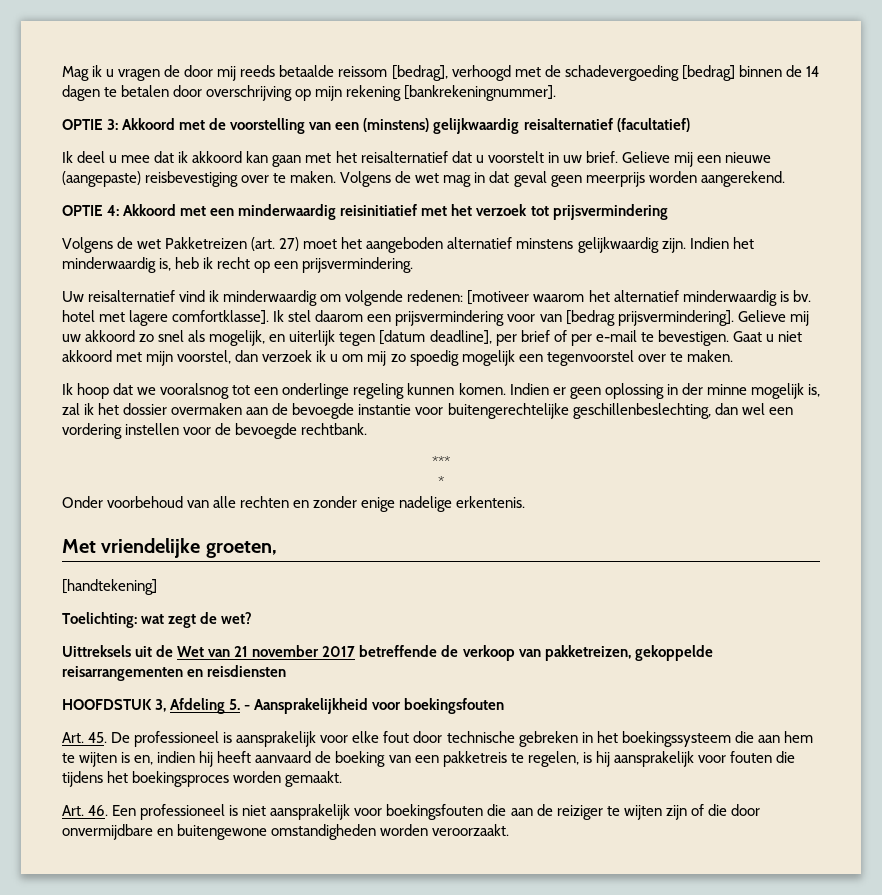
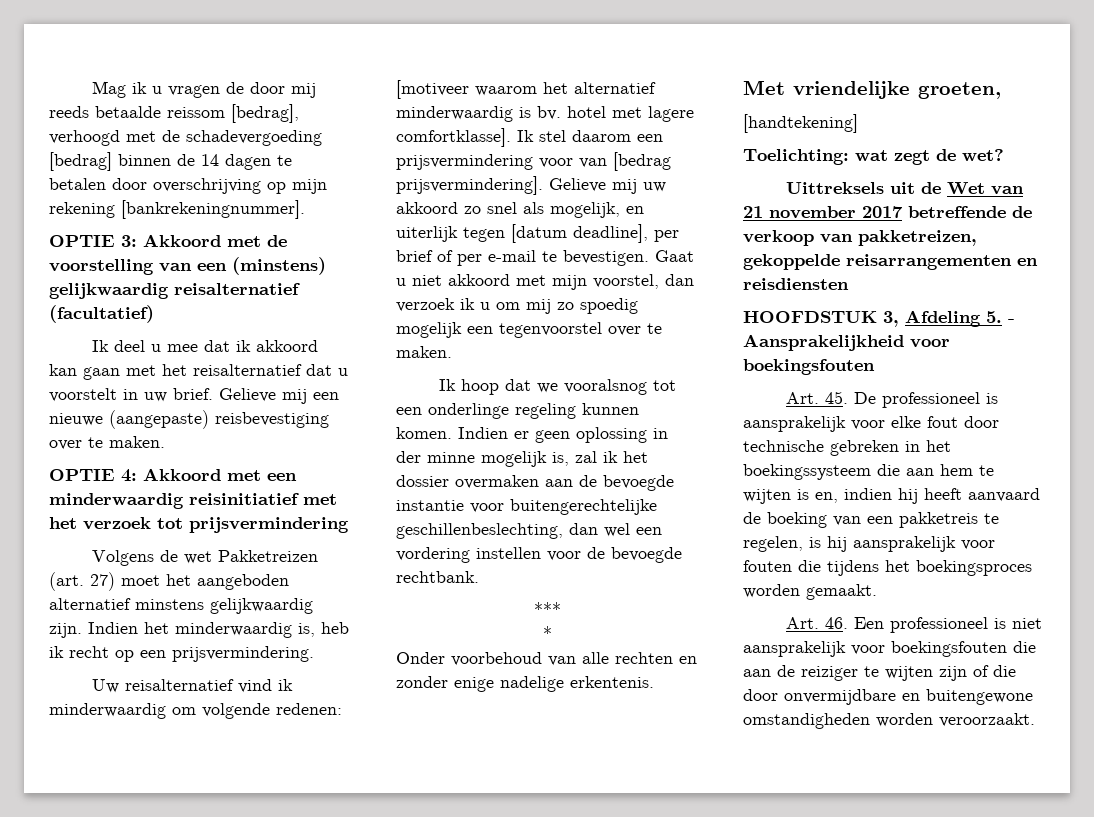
[340,171,785,187] Volgens de wet mag in dat geval geen meerprijs worden aangerekend. -> (165, 442) none

